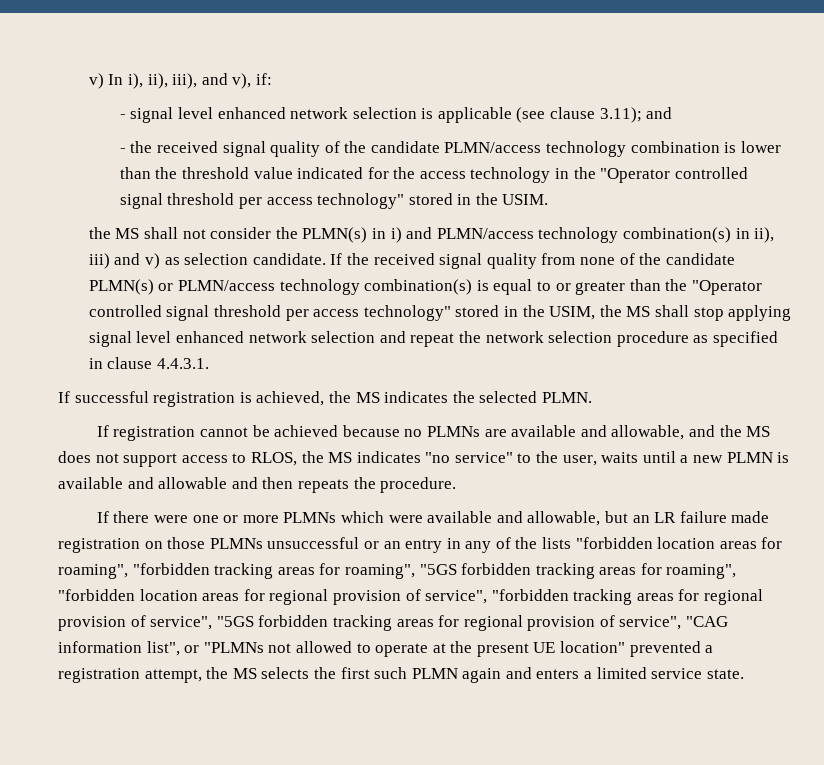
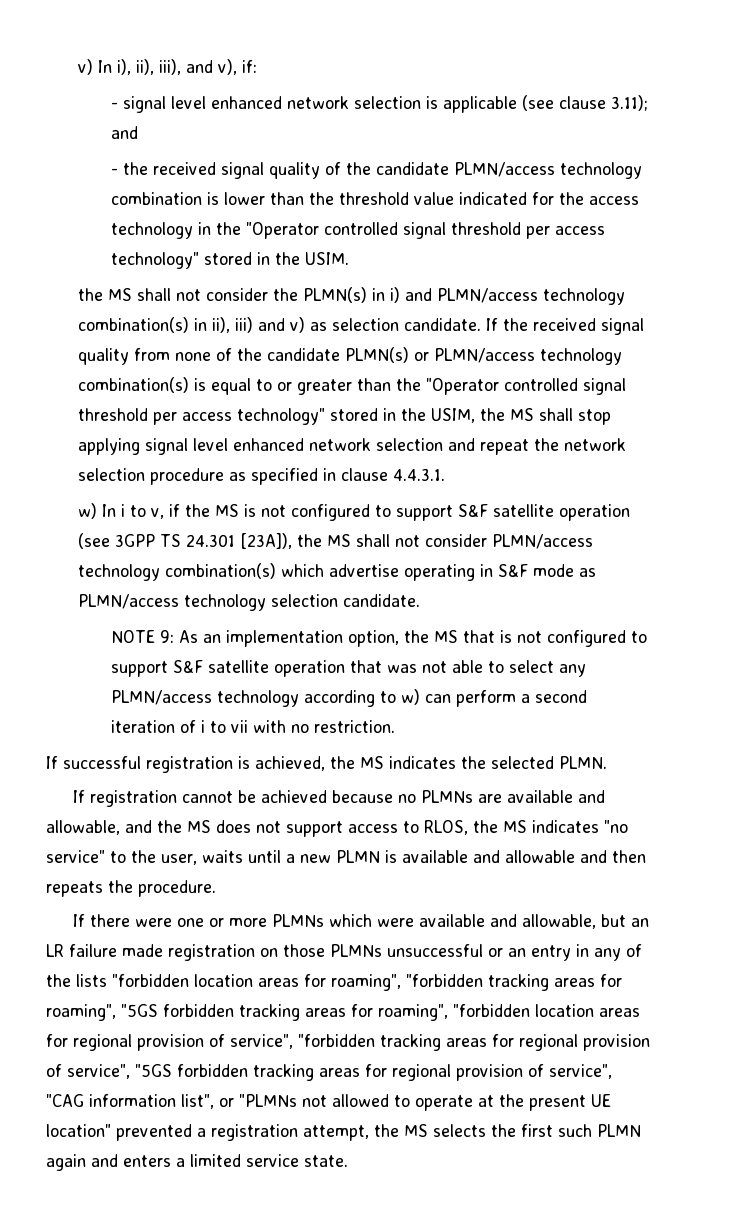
(210, 363) none -> [78,503,631,521] [78,533,594,549] [78,563,597,581] [78,594,421,611] [110,630,647,647] [110,660,586,677] [110,689,587,707] [110,720,395,733] // w) In i to v, if the MS is not configured to support S&F satellite operation (see 3GPP TS 24.301 [23A]), the MS shall not consider PLMN/access technology combination(s) which advertise operating in S&F mode as PLMN/access technology selection candidate. // NOTE 9: As an implementation option, the MS that is not configured to support S&F satellite operation that was not able to select any PLMN/access technology according to w) can perform a second iteration of i to vii with no restriction.

